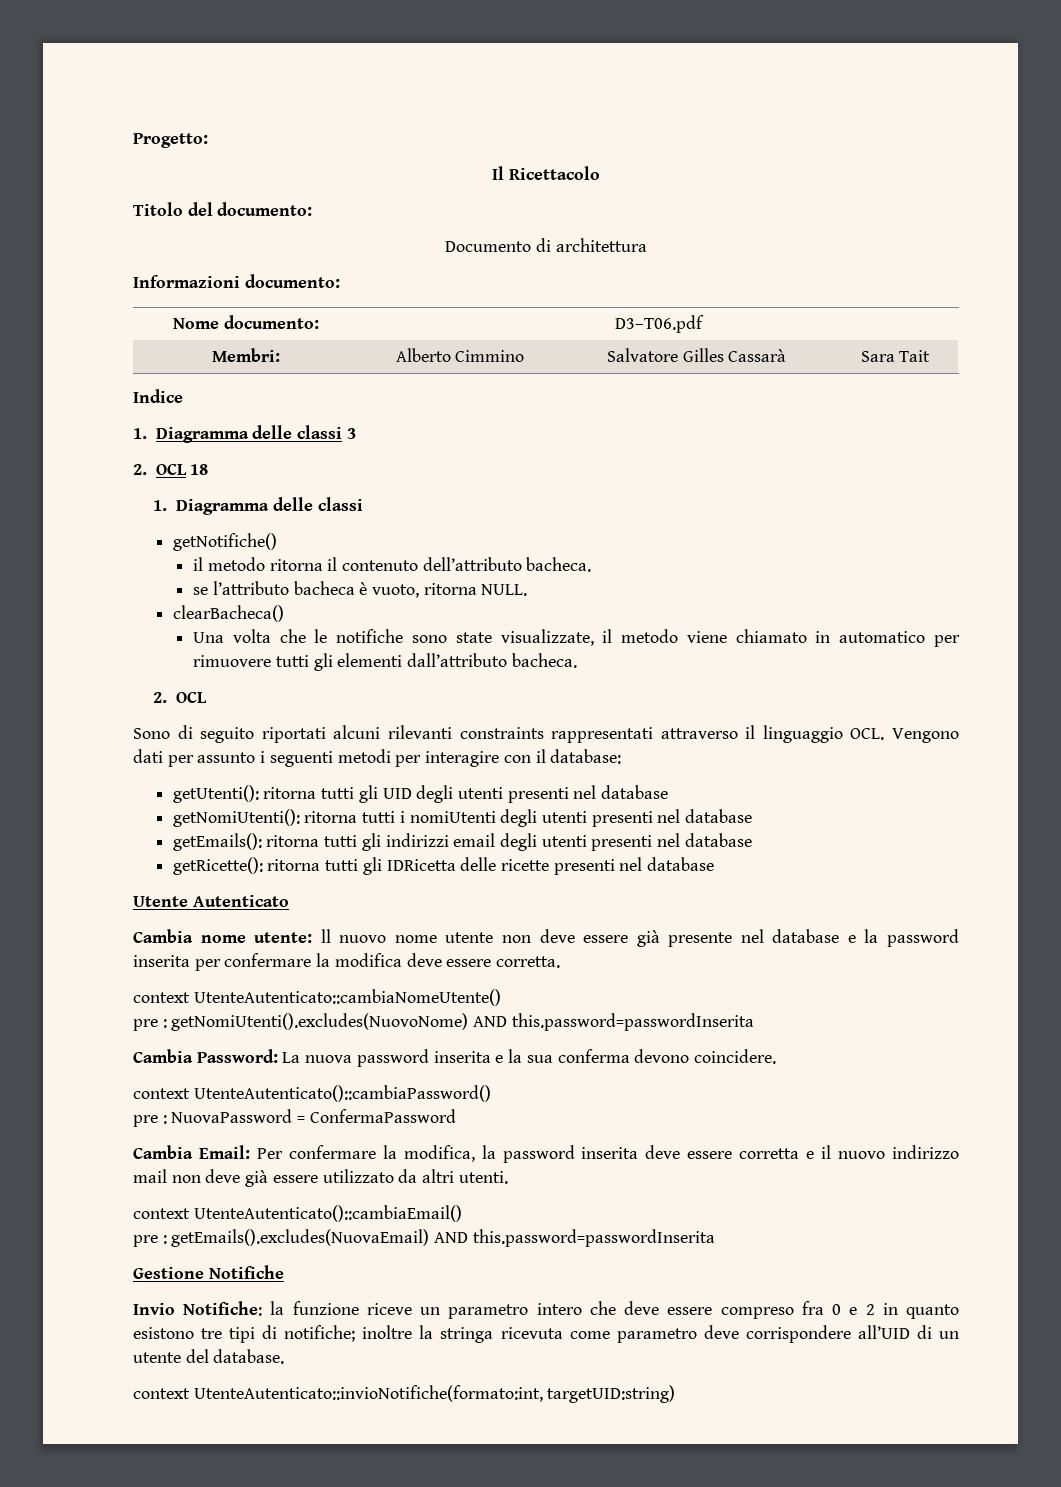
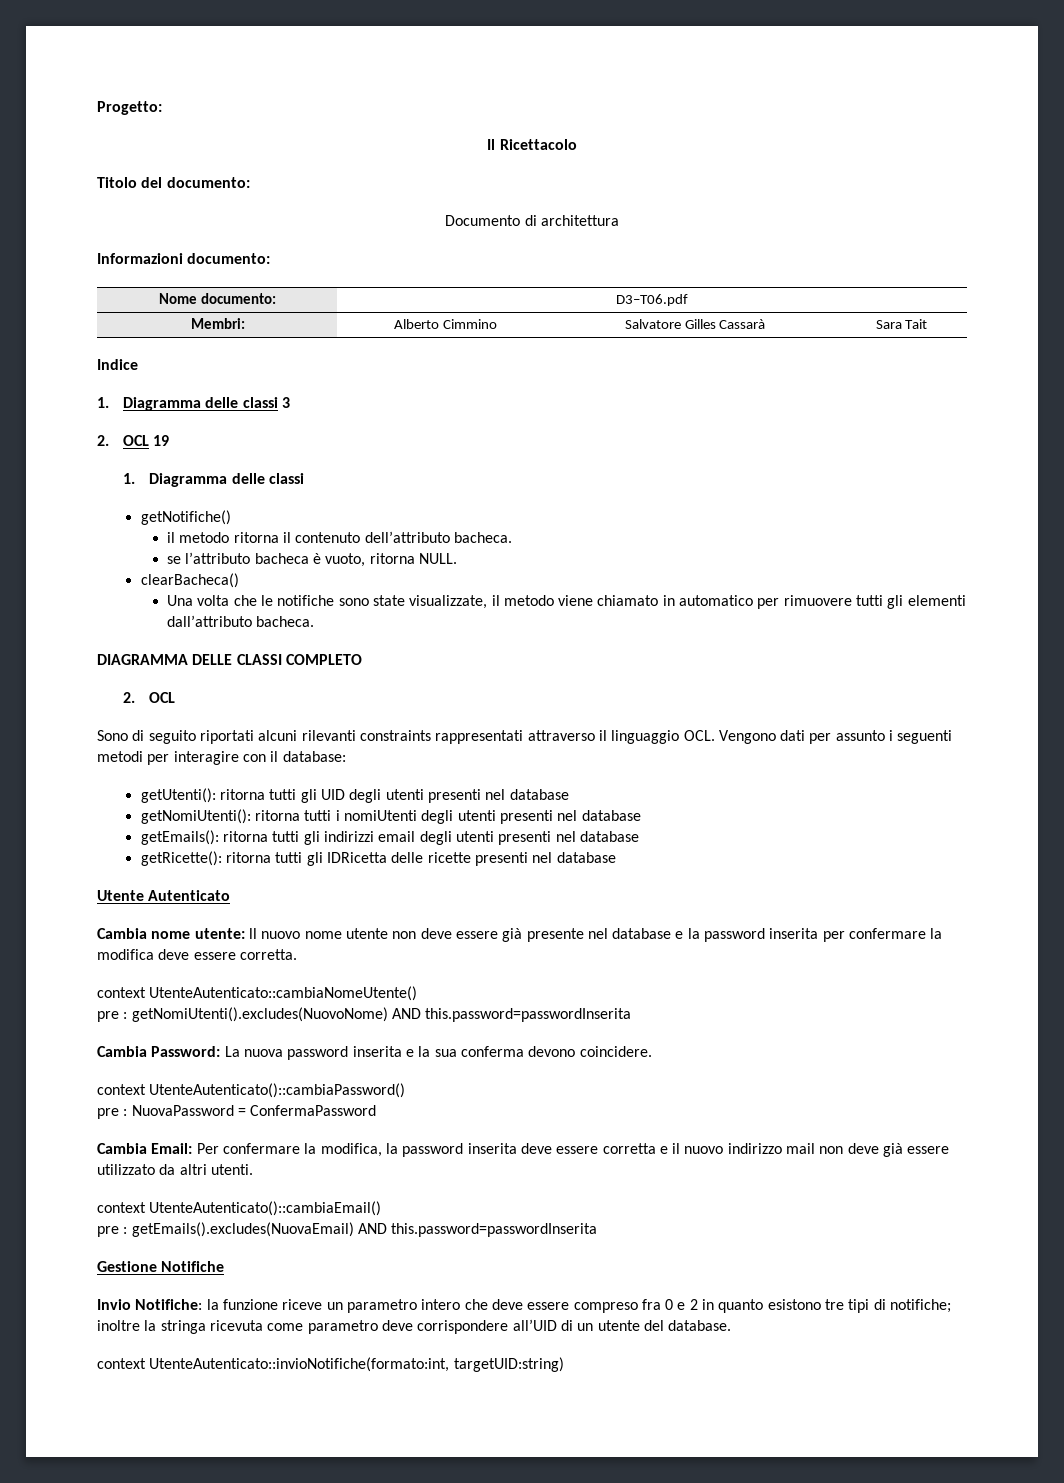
[190,464,209,475] 18 -> [153,435,170,446] 19
(577, 660) none -> [97,654,362,665] // DIAGRAMMA DELLE CLASSI COMPLETO

